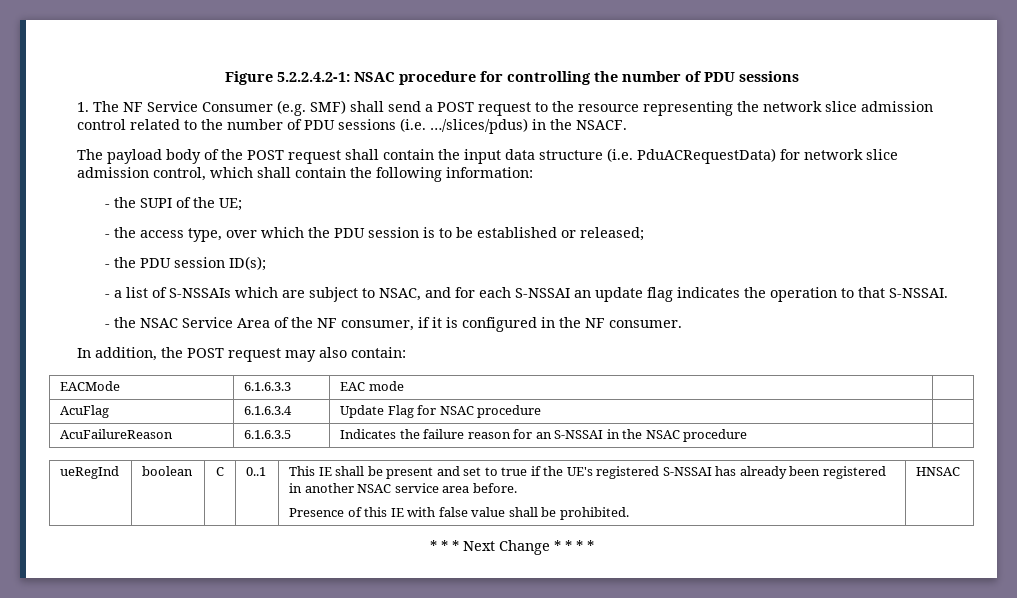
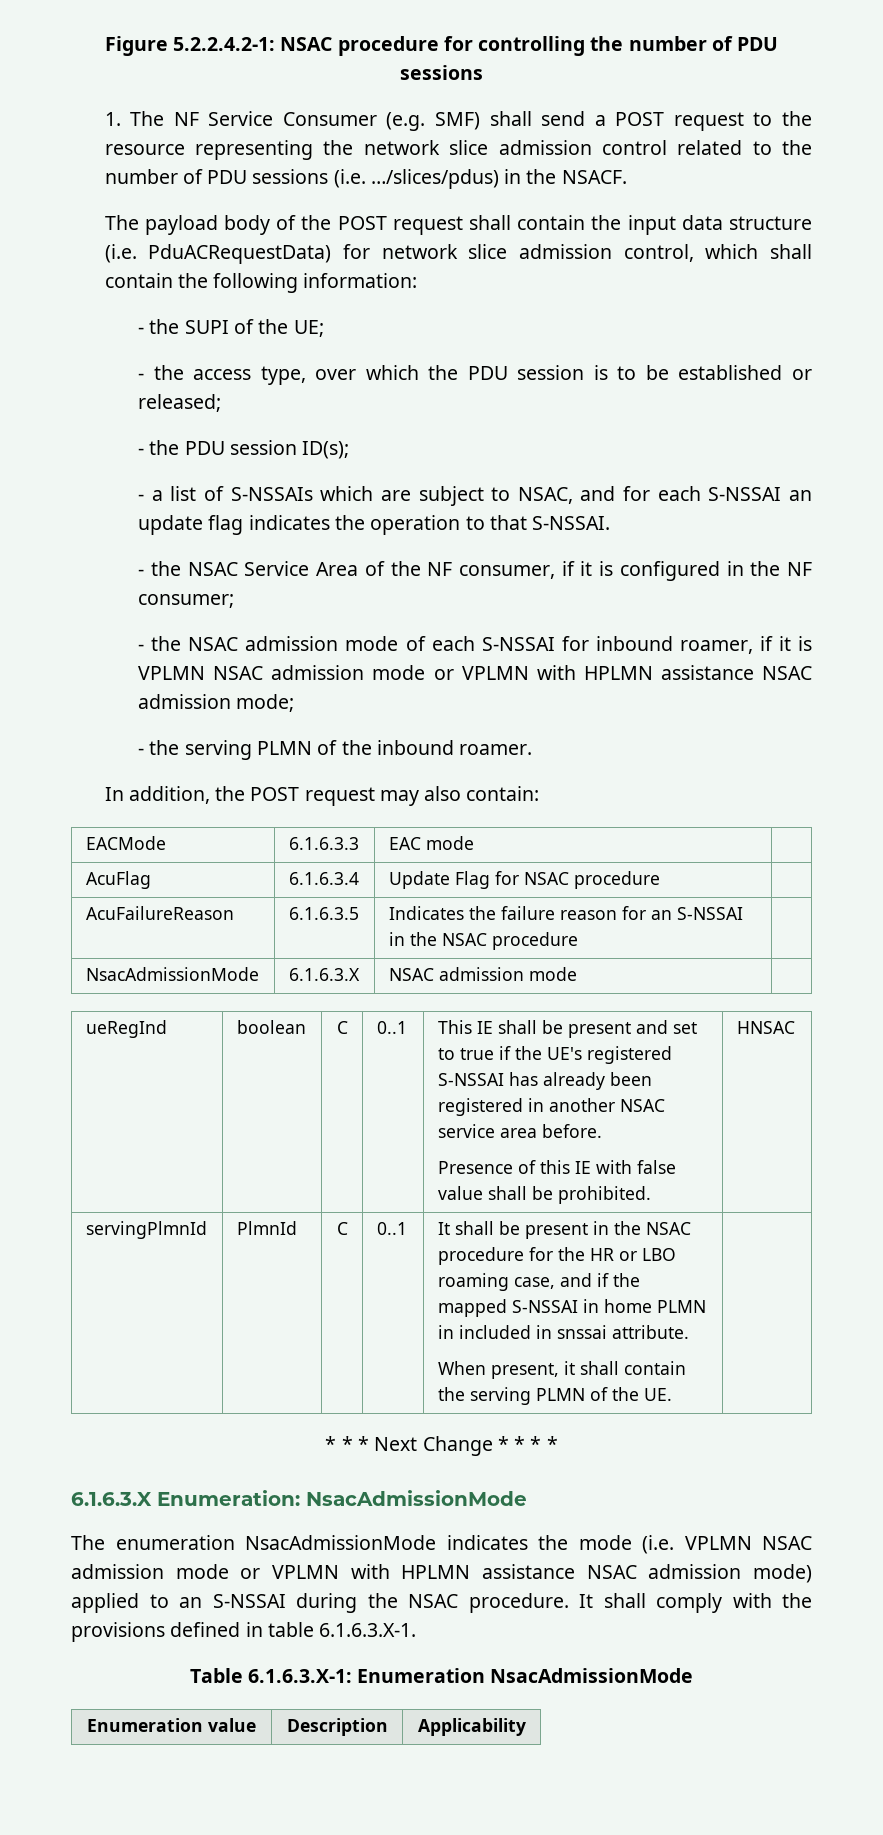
[609,320,683,328] consumer. -> [138,594,235,608] [138,636,812,654] [138,665,813,680] [138,694,295,712] [138,740,533,760] consumer; // - the NSAC admission mode of each S-NSSAI for inbound roamer, if it is VPLMN NSAC admission mode or VPLMN with HPLMN assistance NSAC admission mode; // - the serving PLMN of the inbound roamer.
(748, 435) none -> [85,967,259,981] [288,968,360,981] [388,967,577,981] // NsacAdmissionMode | 6.1.6.3.X | NSAC admission mode |
(961, 471) none -> [85,1221,207,1239] [236,1221,297,1235] [336,1222,348,1235] [376,1222,407,1235] [437,1221,691,1239] [437,1247,676,1265] [437,1273,640,1291] [437,1299,706,1317] [437,1325,689,1339] [437,1361,686,1379] [437,1387,672,1405] // servingPlmnId | PlmnId | C | 0..1 | It shall be present in the NSAC procedure for the HR or LBO roaming case, and if the mapped S-NSSAI in home PLMN in included in snssai attribute. // When present, it shall contain the serving PLMN of the UE. |
(594, 545) none -> [71,1490,527,1506] [71,1535,812,1554] [71,1564,812,1583] [71,1593,812,1613] [71,1622,417,1642] [189,1668,694,1683] [87,1718,256,1732] [286,1718,388,1736] [417,1718,526,1736] // 6.1.6.3.X Enumeration: NsacAdmissionMode // The enumeration NsacAdmissionMode indicates the mode (i.e. VPLMN NSAC admission mode or VPLMN with HPLMN assistance NSAC admission mode) applied to an S-NSSAI during the NSAC procedure. It shall comply with the provisions defined in table 6.1.6.3.X-1. // Table 6.1.6.3.X-1: Enumeration NsacAdmissionMode // Enumeration value | Description | Applicability

